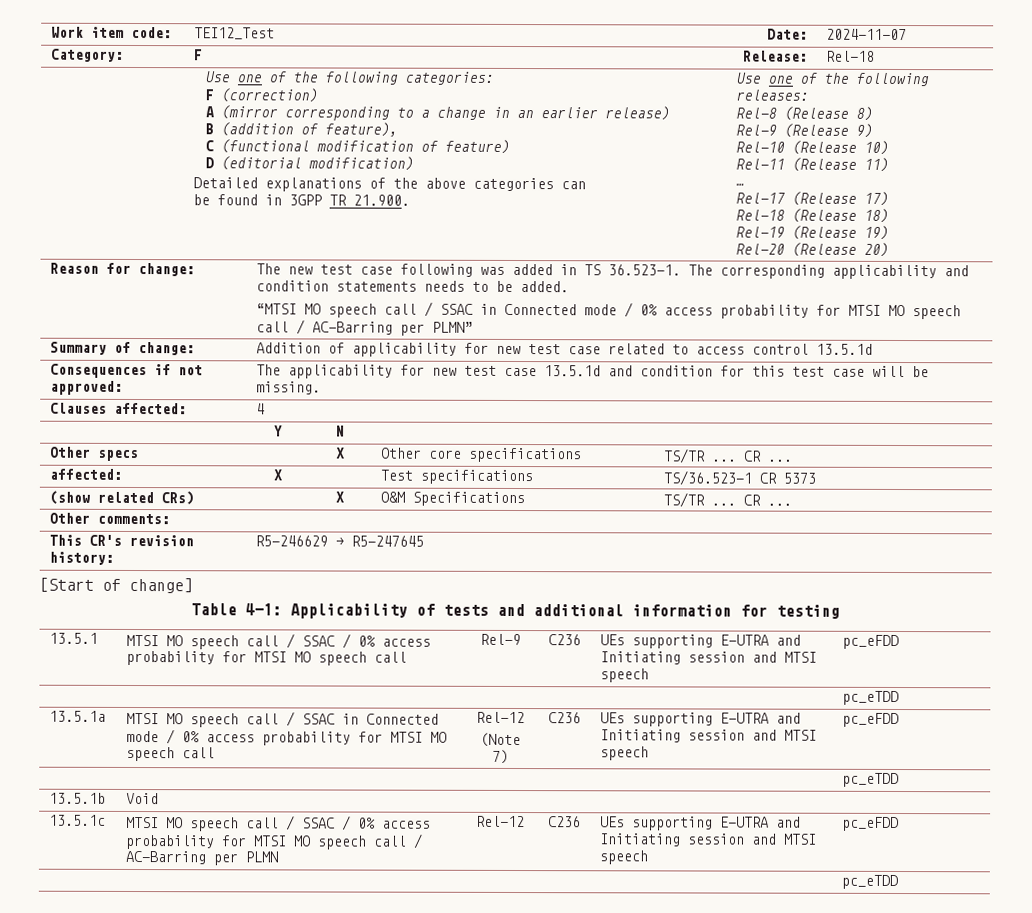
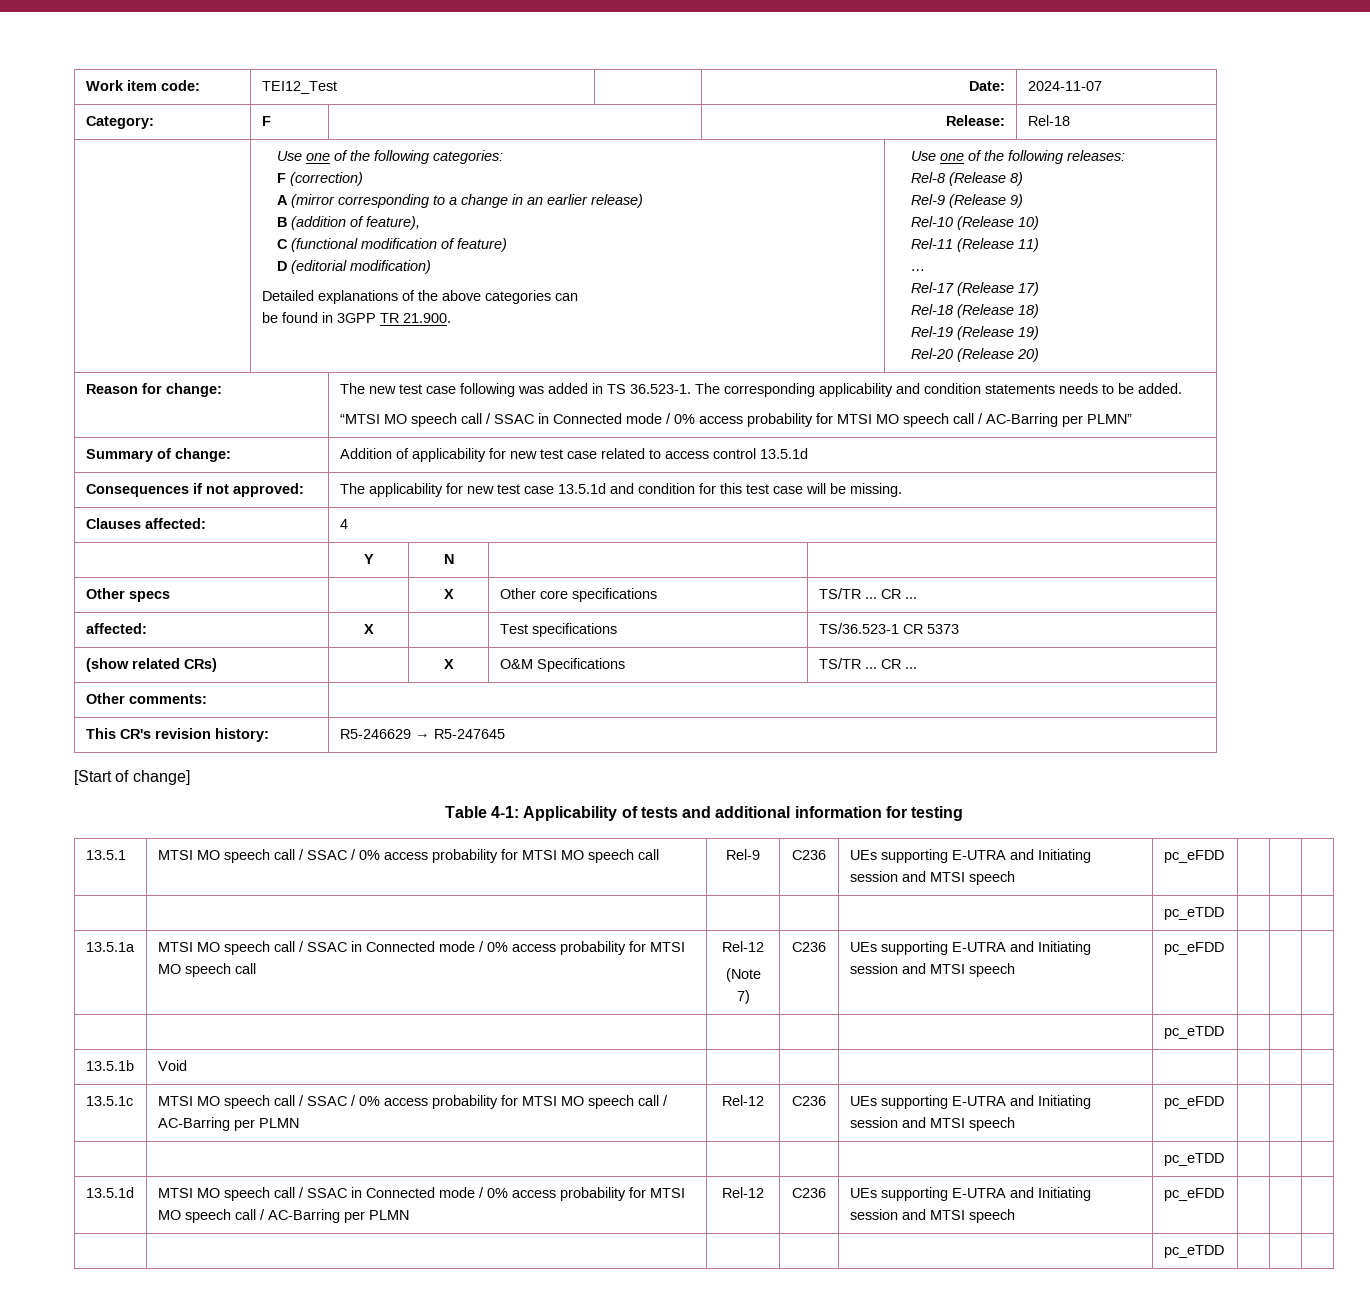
(899, 882) none -> [85,1187,134,1198] [157,1187,685,1201] [157,1209,409,1223] [722,1187,764,1198] [792,1188,826,1198] [849,1187,1091,1201] [849,1209,1015,1223] [1163,1188,1224,1201] [1163,1245,1224,1258] // 13.5.1d | MTSI MO speech call / SSAC in Connected mode / 0% access probability for MTSI MO speech call / AC-Barring per PLMN | Rel-12 | C236 | UEs supporting E-UTRA and Initiating session and MTSI speech | pc_eFDD | | | // | | | | | pc_eTDD | | |

